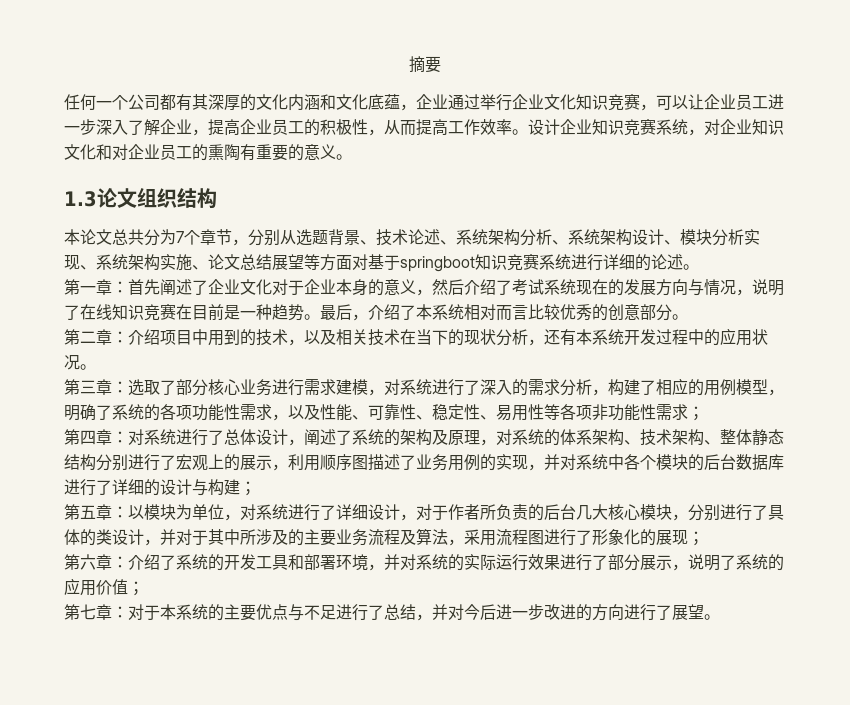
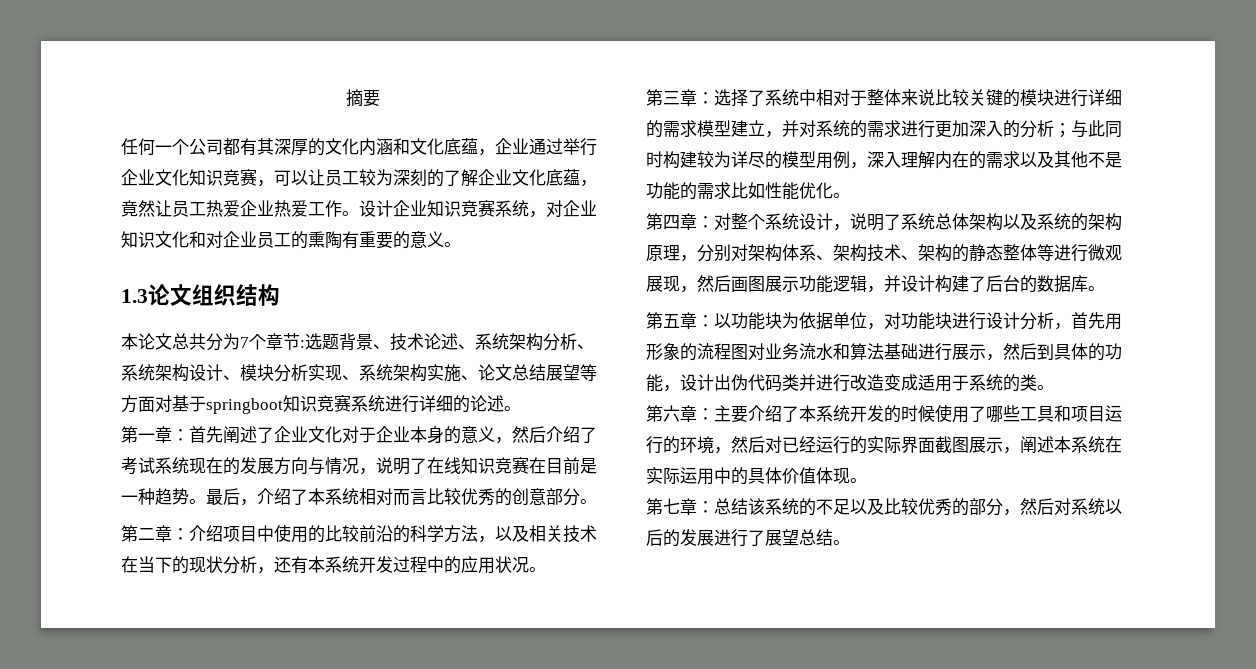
[704,94,784,110] [64,119,512,136] 企业员工进一步深入了解企业，提高企业员工的积极性，从而提高工作效率 -> [325,169,597,187] [121,200,342,217] 员工较为深刻的了解企业文化底蕴，竟然让员工热爱企业热爱工作
[232,229,296,246] ，分别从 -> [300,340,305,348] :
[208,329,288,346] 用到的技术 -> [274,524,478,543] 使用的比较前沿的科学方法
[144,378,784,396] [64,404,704,421] [64,429,784,446] [64,454,784,471] [64,479,256,496] [64,504,784,521] [64,528,704,546] [64,554,784,571] [64,578,144,596] [64,604,624,621] 取了部分核心业务进行需求建模，对系统进行了深入的需求分析，构建了相应的用例模型，明确了系统的各项功能性需求，以及性能、可靠性、稳定性、易用性等各项非功能性需求； // 第四章：对系统进行了总体设计，阐述了系统的架构及原理，对系统的体系架构、技术架构、整体静态结构分别进行了宏观上的展示，利用顺序图描述了业务用例的实现，并对系统中各个模块的后台数据库进行了详细的设计与构建； // 第五章：以模块为单位，对系统进行了详细设计，对于作者所负责的后台几大核心模块，分别进行了具体的类设计，并对于其中所涉及的主要业务流程及算法，采用流程图进行了形象化的展现； // 第六章：介绍了系统的开发工具和部署环境，并对系统的实际运行效果进行了部分展示，说明了系统的应用价值； // 第七章：对于本系统的主要优点与不足进行了总结，并对今后进一步改进的方向 -> [731,89,1122,107] [646,120,1122,138] [646,151,1122,169] [646,182,850,200] [646,213,1122,231] [646,244,1122,262] [646,275,1105,293] [646,312,1122,330] [646,343,1122,361] [646,374,1054,392] [646,404,1122,423] [646,436,1122,454] [646,467,867,485] [646,498,1122,516] [646,529,714,547] 择了系统中相对于整体来说比较关键的模块进行详细的需求模型建立，并对系统的需求进行更加深入的分析；与此同时构建较为详尽的模型用例，深入理解内在的需求以及其他不是功能的需求比如性能优化。 // 第四章：对整个系统设计，说明了系统总体架构以及系统的架构原理，分别对架构体系、架构技术、架构的静态整体等进行微观展现，然后画图展示功能逻辑，并设计构建了后台的数据库。 // 第五章：以功能块为依据单位，对功能块进行设计分析，首先用形象的流程图对业务流水和算法基础进行展示，然后到具体的功能，设计出伪代码类并进行改造变成适用于系统的类。 // 第六章：主要介绍了本系统开发的时候使用了哪些工具和项目运行的环境，然后对已经运行的实际界面截图展示，阐述本系统在实际运用中的具体价值体现。 // 第七章：总结该系统的不足以及比较优秀的部分，然后对系统以后的发展
(704, 612) none -> [799,529,833,546] 总结

